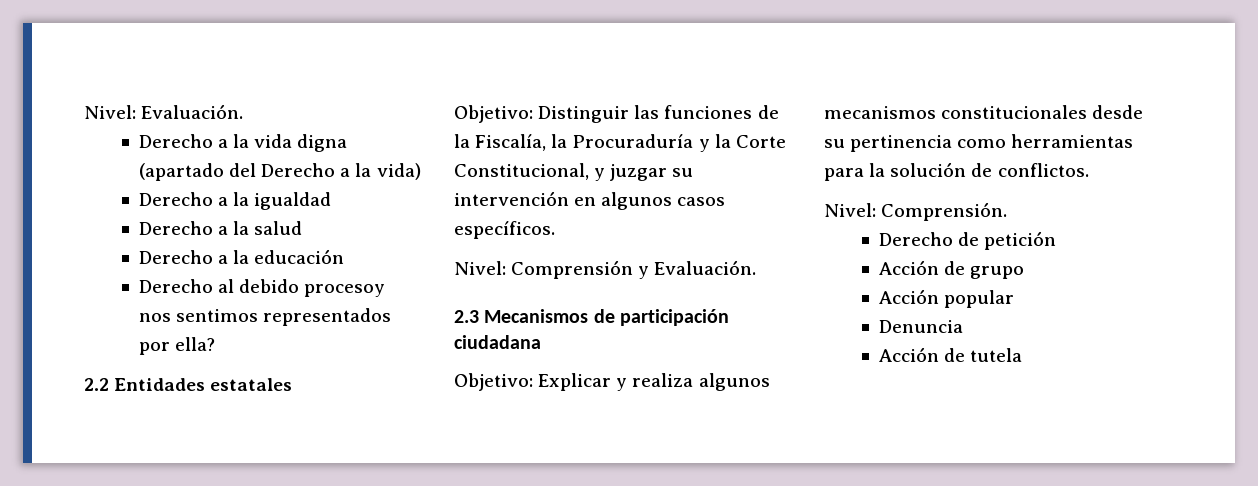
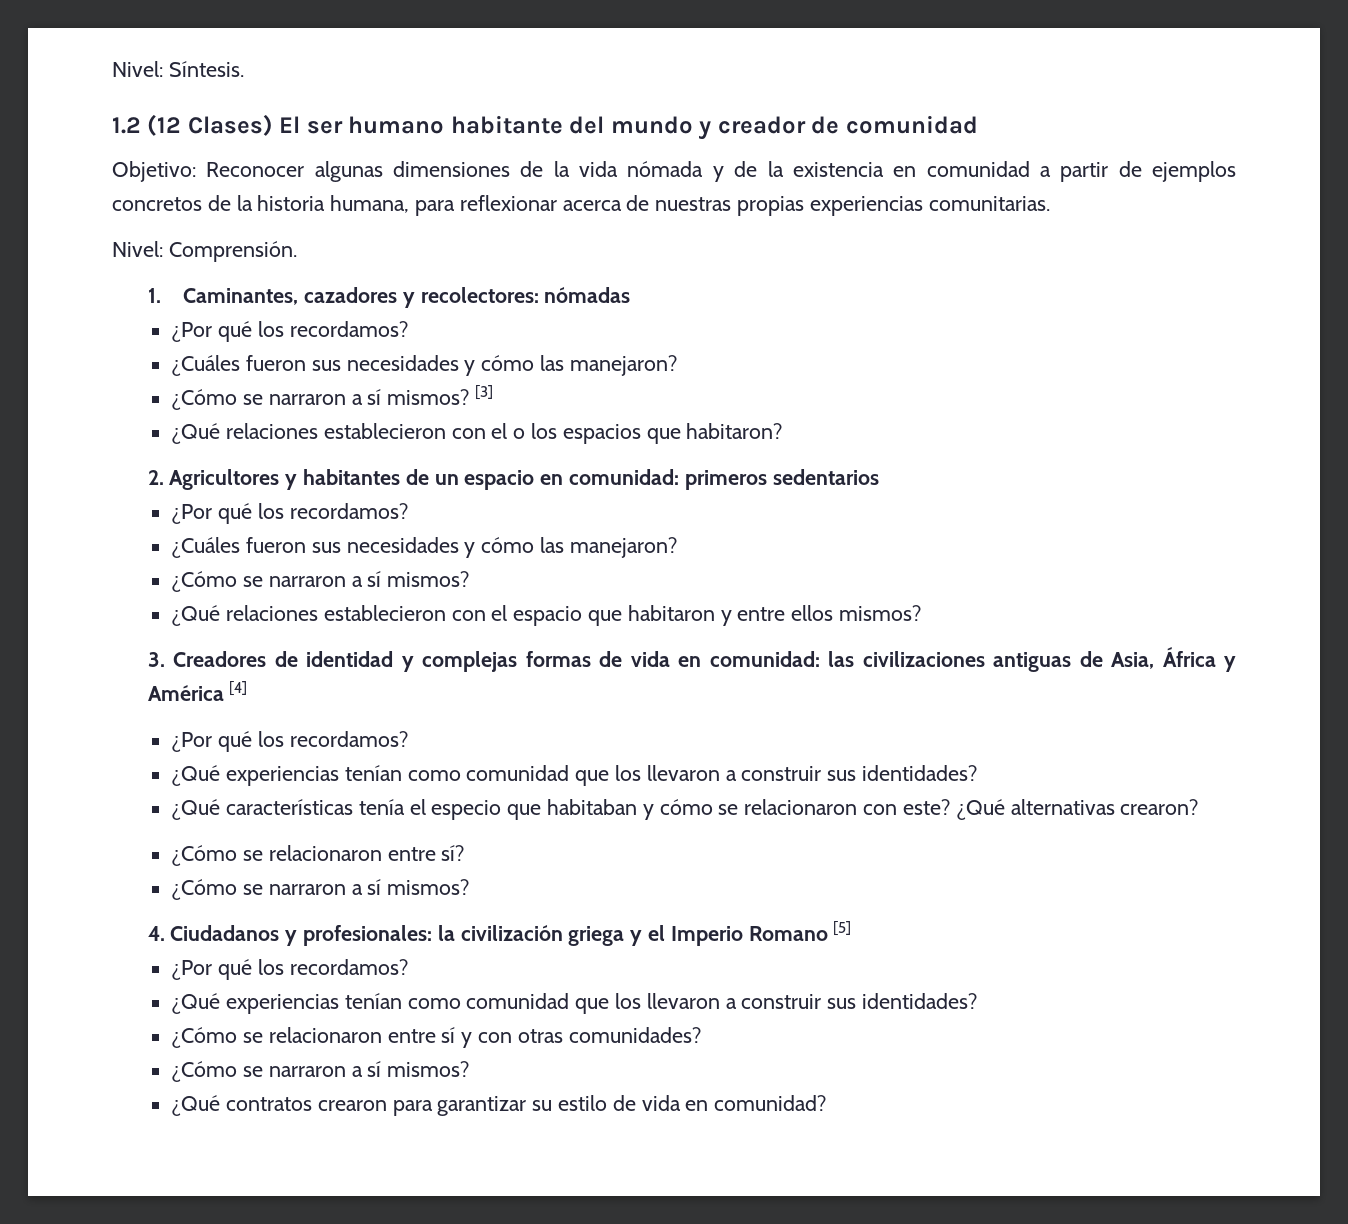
[84,104,244,119] [138,134,348,152] [138,163,421,181] [138,192,332,210] [138,221,303,235] [138,249,345,264] [138,279,386,297] [138,308,392,326] [138,337,216,355] [84,378,293,391] [454,105,779,123] [454,134,786,152] [454,163,694,181] [454,191,726,210] [454,221,555,239] [454,260,757,279] [454,309,730,326] [454,335,541,349] [454,373,770,391] [824,105,1144,119] [824,134,1134,152] [824,162,1089,181] [824,202,1008,221] [878,231,1057,250] [878,260,1025,279] [878,289,1015,308] [878,320,963,333] [878,347,1023,362] Nivel: Evaluación. // Derecho a la vida digna (apartado del Derecho a la vida) // Derecho a la igualdad // Derecho a la salud // Derecho a la educación // Derecho al debido procesoy nos sentimos representados por ella? // 2.2 Entidades estatales // Objetivo: Distinguir las funciones de la Fiscalía, la Procuraduría y la Corte Constitucional, y juzgar su intervención en algunos casos específicos. // Nivel: Comprensión y Evaluación. // 2.3 Mecanismos de participación ciudadana // Objetivo: Explicar y realiza algunos mecanismos constitucionales desde su pertinencia como herramientas para la solución de conflictos. // Nivel: Comprensión. // Derecho de petición // Acción de grupo // Acción popular // Denuncia // Acción de tutela -> [112,61,244,77] [112,114,978,140] [112,161,1237,182] [112,195,1050,216] [112,241,297,262] [147,287,631,308] [171,321,408,342] [171,355,677,376] [171,385,494,410] [171,423,783,444] [147,469,879,490] [171,503,408,524] [171,537,677,558] [171,571,470,592] [171,605,922,626] [147,647,1236,672] [147,681,248,701] [171,731,408,752] [171,765,978,786] [171,799,1199,820] [171,845,465,866] [171,879,470,900] [147,921,852,946] [171,959,408,980] [171,993,978,1014] [171,1027,701,1048] [171,1061,470,1082] [171,1095,827,1116] Nivel: Síntesis. // 1.2 (12 Clases) El ser humano habitante del mundo y creador de comunidad // Objetivo: Reconocer algunas dimensiones de la vida nómada y de la existencia en comunidad a partir de ejemplos concretos de la historia humana, para reflexionar acerca de nuestras propias experiencias comunitarias. // Nivel: Comprensión. // 1. Caminantes, cazadores y recolectores: nómadas // ¿Por qué los recordamos? // ¿Cuáles fueron sus necesidades y cómo las manejaron? // ¿Cómo se narraron a sí mismos? [3] // ¿Qué relaciones establecieron con el o los espacios que habitaron? // 2. Agricultores y habitantes de un espacio en comunidad: primeros sedentarios // ¿Por qué los recordamos? // ¿Cuáles fueron sus necesidades y cómo las manejaron? // ¿Cómo se narraron a sí mismos? // ¿Qué relaciones establecieron con el espacio que habitaron y entre ellos mismos? // 3. Creadores de identidad y complejas formas de vida en comunidad: las civilizaciones antiguas de Asia, África y América [4] // ¿Por qué los recordamos? // ¿Qué experiencias tenían como comunidad que los llevaron a construir sus identidades? // ¿Qué características tenía el especio que habitaban y cómo se relacionaron con este? ¿Qué alternativas crearon? // ¿Cómo se relacionaron entre sí? // ¿Cómo se narraron a sí mismos? // 4. Ciudadanos y profesionales: la civilización griega y el Imperio Romano [5] // ¿Por qué los recordamos? // ¿Qué experiencias tenían como comunidad que los llevaron a construir sus identidades? // ¿Cómo se relacionaron entre sí y con otras comunidades? // ¿Cómo se narraron a sí mismos? // ¿Qué contratos crearon para garantizar su estilo de vida en comunidad?

